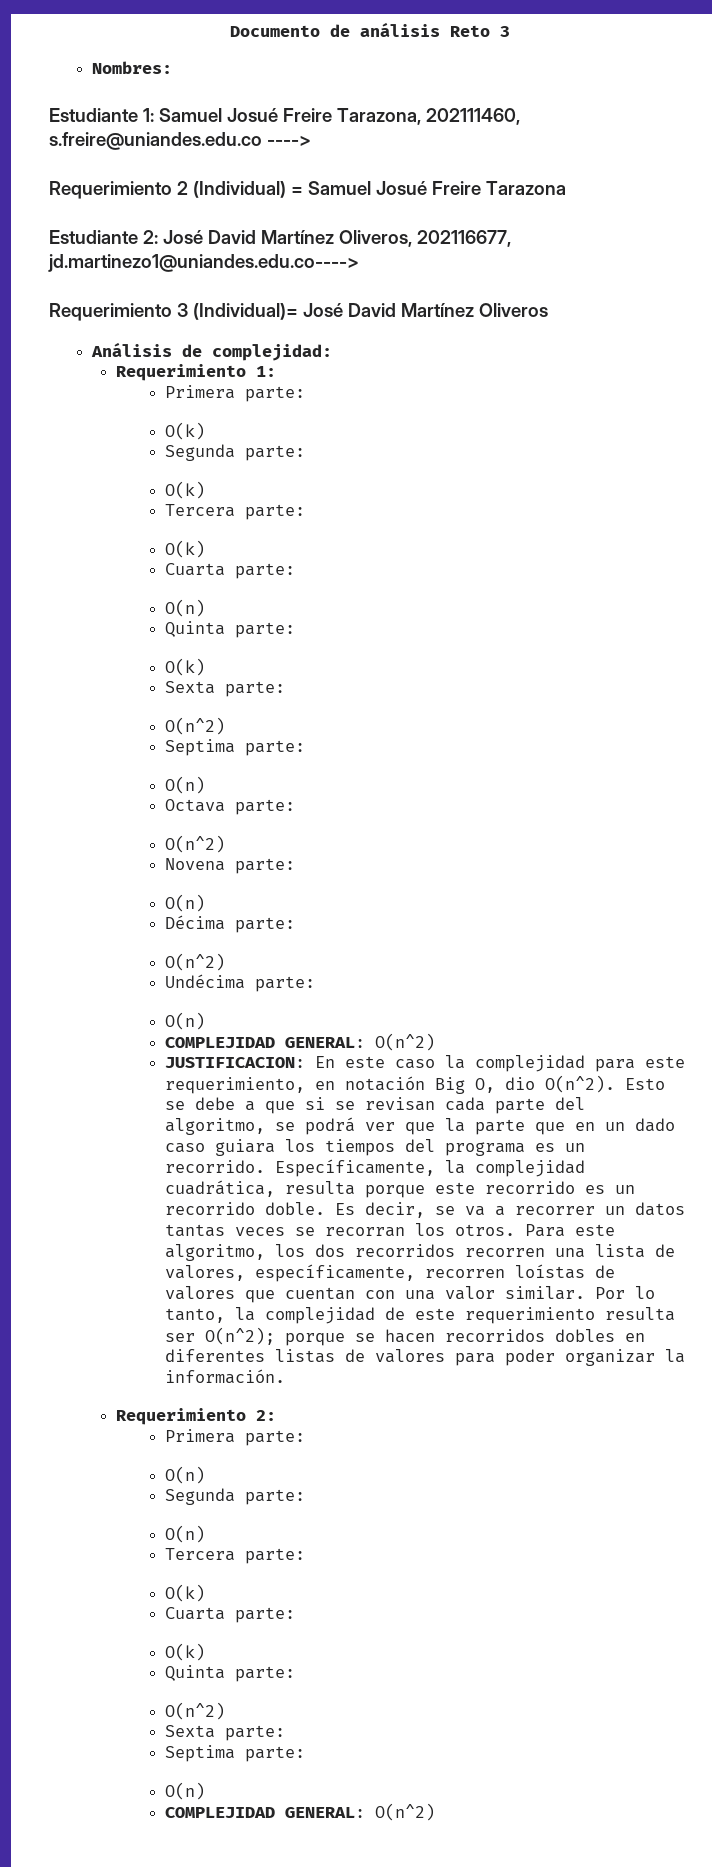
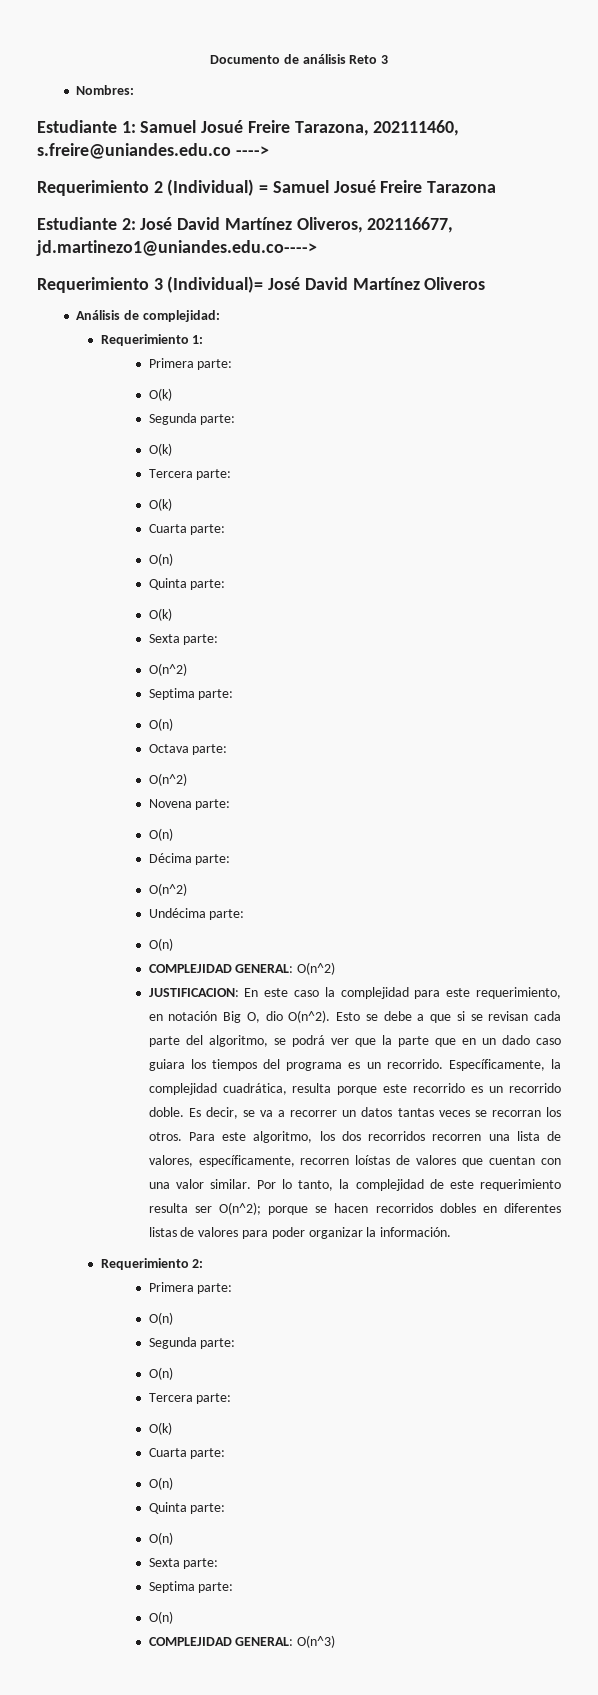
[164,1643,205,1661] [164,1665,295,1682] [164,1702,225,1720] O(k) // Quinta parte: // O(n^2) -> [148,1477,173,1490] [148,1502,226,1514] [148,1532,173,1545] O(n) // Quinta parte: // O(n)
[374,1803,435,1821] O(n^2) -> [297,1635,336,1648] O(n^3)

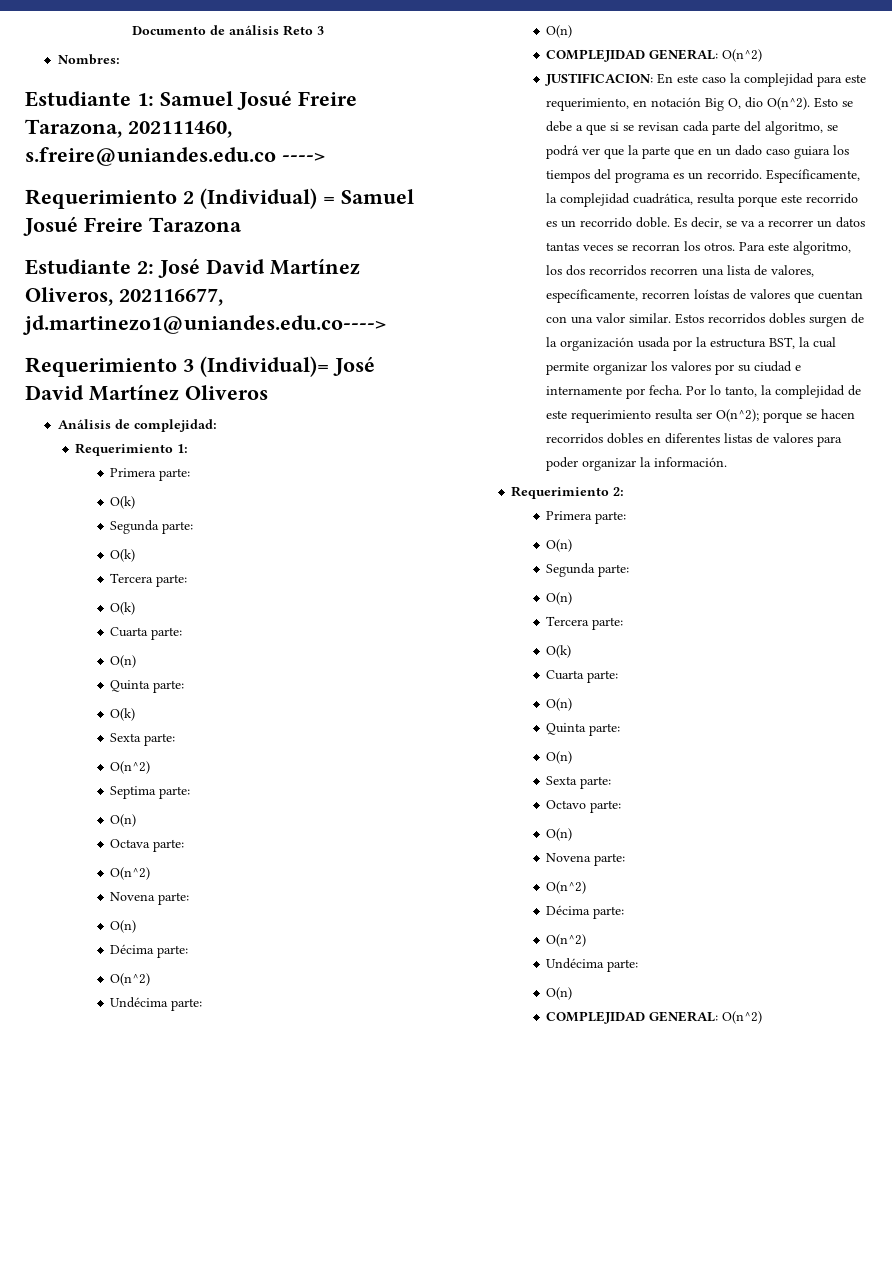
(251, 1184) none -> [675,313,865,327] [546,337,837,351] [546,361,802,375] [546,385,683,399] Estos recorridos dobles surgen de la organización usada por la estructura BST, la cual permite organizar los valores por su ciudad e internamente por fecha.
[148,1581,234,1593] [148,1611,173,1624] [148,1635,336,1648] Septima parte: // O(n) // COMPLEJIDAD GENERAL: O(n^3) -> [546,800,622,813] [546,828,573,841] [546,853,626,866] [546,881,587,894] [546,905,625,919] [546,934,587,947] [546,958,639,972] [546,987,573,1000] [546,1011,763,1024] Octavo parte: // O(n) // Novena parte: // O(n^2) // Décima parte: // O(n^2) // Undécima parte: // O(n) // COMPLEJIDAD GENERAL: O(n^2)

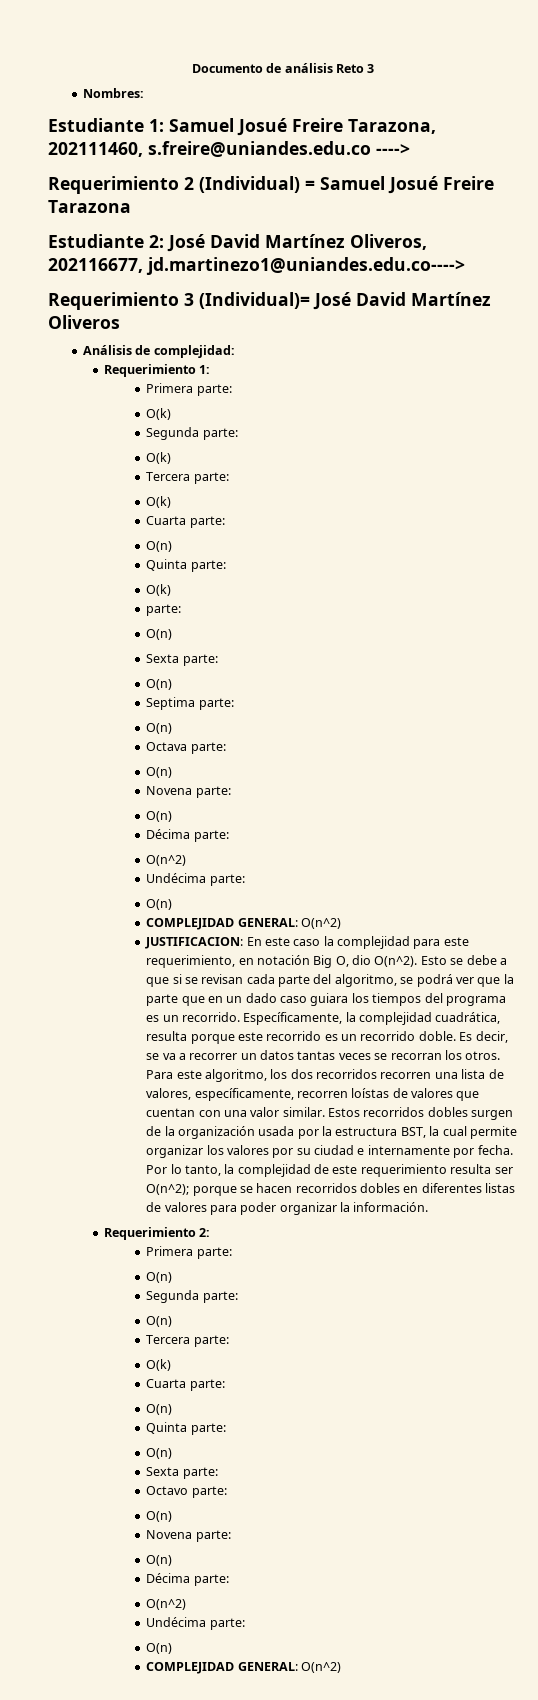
[110,733,176,746] [110,761,151,774] // Sexta parte: // O(n^2) -> [146,604,182,616] [146,629,173,640] [146,654,218,666] [146,679,173,690] // parte: // O(n) // Sexta parte: // O(n)
[110,867,151,880] O(n^2) -> [146,767,173,778] O(n)
[546,881,587,894] O(n^2) -> [146,1555,173,1566] O(n)

